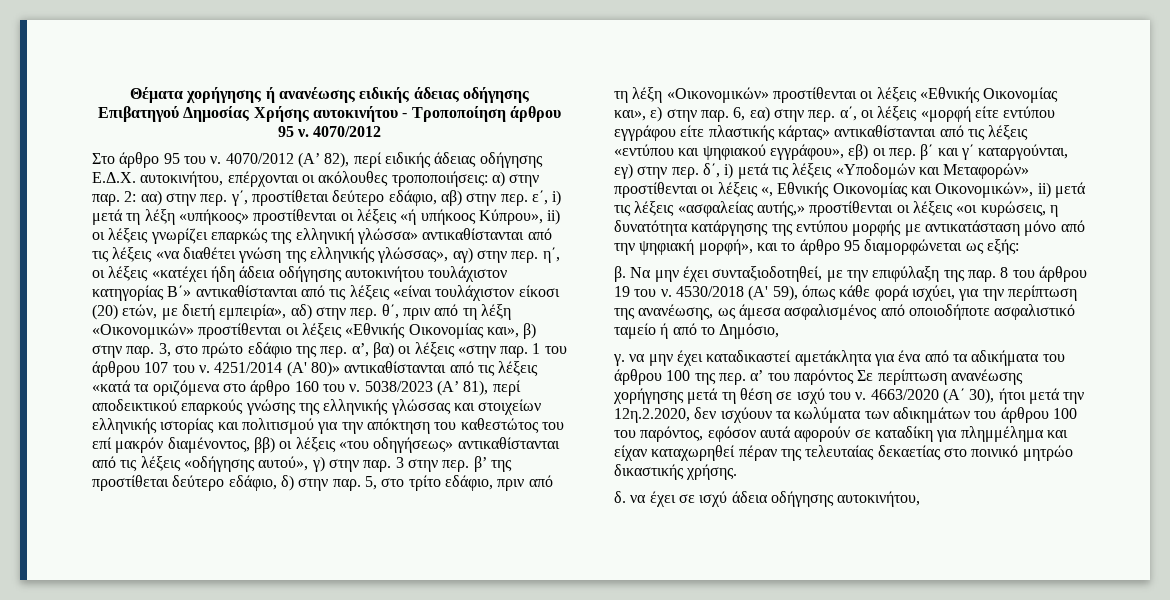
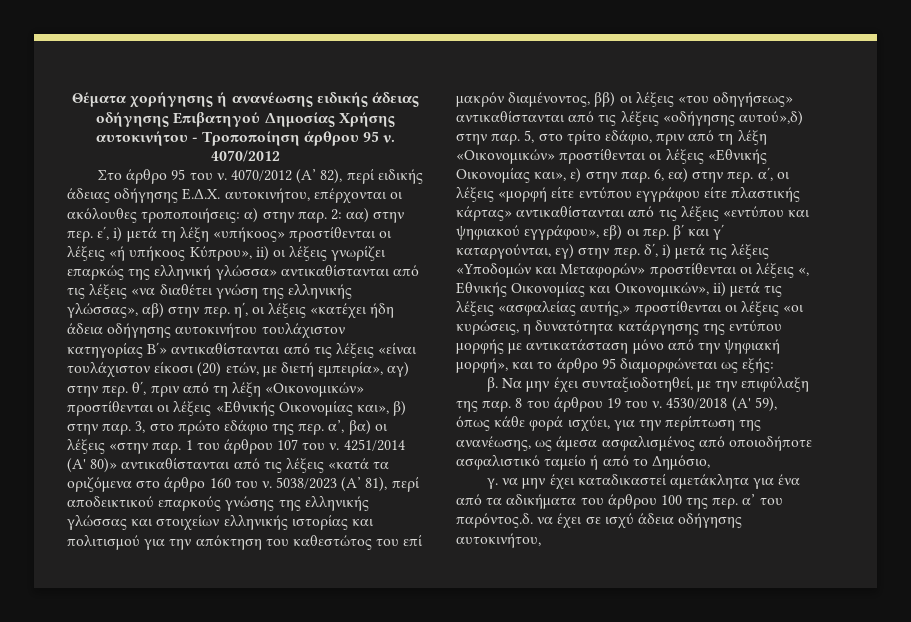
[230,190,528,206] γ΄, προστίθεται δεύτερο εδάφιο, αβ) στην περ. -> (93, 236) none
[452,247,473,263] αγ) -> [142,303,165,318] αβ)
[290,304,312,320] αδ) -> [387,362,410,377] αγ)
[258,456,512,472] [92,475,294,491] αυτού», γ) στην παρ. 3 στην περ. β’ της προστίθεται δεύτερο εδάφιο, δ) -> [738,111,803,126] αυτού»,δ)
[793,369,1023,385] [613,388,1085,404] [614,407,1077,423] [614,426,1068,442] [614,445,1073,461] [614,464,738,480] [614,491,626,503] παρόντος Σε περίπτωση ανανέωσης χορήγησης μετά τη θέση σε ισχύ του ν. 4663/2020 (Α΄ 30), ήτοι μετά την 12η.2.2020, δεν ισχύουν τα κωλύματα των αδικημάτων του άρθρου 100 του παρόντος, εφόσον αυτά αφορούν σε καταδίκη για πλημμέλημα και είχαν καταχωρηθεί πέραν της τελευταίας δεκαετίας στο ποινικό μητρώο δικαστικής χρήσης. // δ. -> [456,513,533,528] παρόντος.δ.

